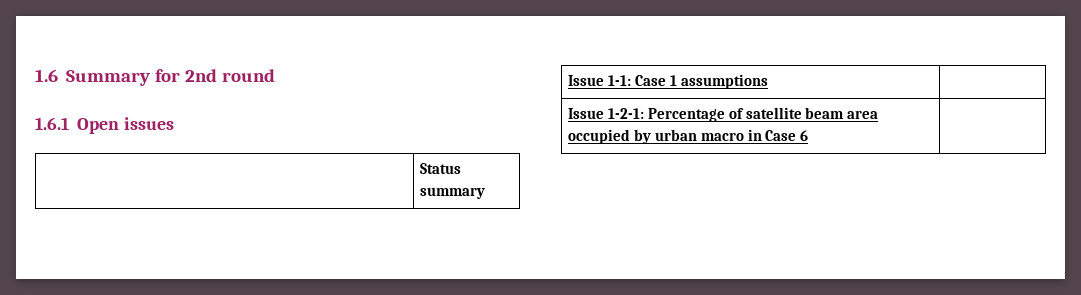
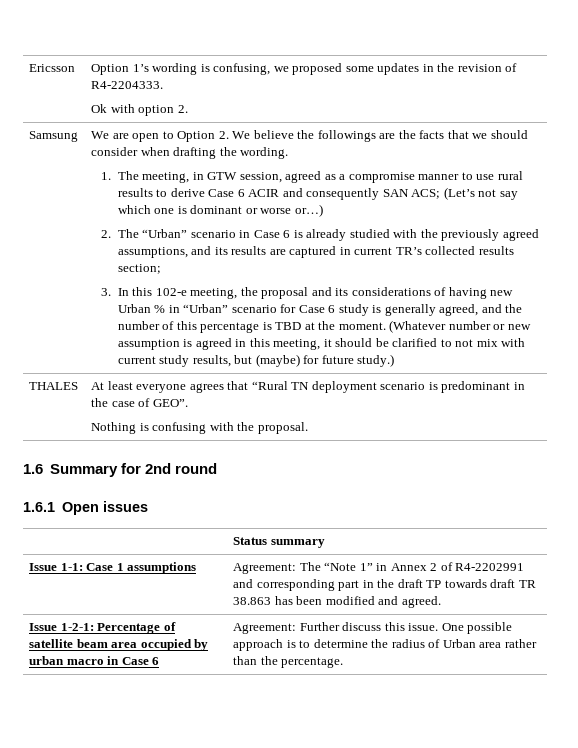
(35, 75) none -> [29,64,76,72] [91,63,518,75] [91,81,164,89] [91,104,188,116] [29,131,79,142] [91,130,528,142] [91,147,289,159] [101,171,523,183] [117,187,518,200] [117,204,323,217] [101,229,539,241] [117,246,514,258] [117,264,161,274] [101,287,514,299] [117,304,523,316] [117,320,531,333] [117,338,526,350] [117,354,395,367] [29,382,79,390] [91,381,525,393] [91,398,188,407] [91,422,308,434] Ericsson | Option 1’s wording is confusing, we proposed some updates in the revision of R4-2204333. // Ok with option 2. // Samsung | We are open to Option 2. We believe the followings are the facts that we should consider when drafting the wording. // 1. The meeting, in GTW session, agreed as a compromise manner to use rural results to derive Case 6 ACIR and consequently SAN ACS; (Let’s not say which one is dominant or worse or…) // 2. The “Urban” scenario in Case 6 is already studied with the previously agreed assumptions, and its results are captured in current TR’s collected results section; // 3. In this 102-e meeting, the proposal and its considerations of having new Urban % in “Urban” scenario for Case 6 study is generally agreed, and the number of this percentage is TBD at the moment. (Whatever number or new assumption is agreed in this meeting, it should be clarified to not mix with current study results, but (maybe) for future study.) // THALES | At least everyone agrees that “Rural TN deployment scenario is predominant in the case of GEO”. // Nothing is confusing with the proposal. //
(768, 81) none -> [233,562,525,574] [233,579,536,591] [233,596,441,608] Agreement: The “Note 1” in Annex 2 of R4-2202991 and corresponding part in the draft TP towards draft TR 38.863 has been modified and agreed.
(809, 135) none -> [233,622,513,634] [233,639,537,651] [233,656,344,668] Agreement: Further discuss this issue. One possible approach is to determine the radius of Urban area rather than the percentage.

